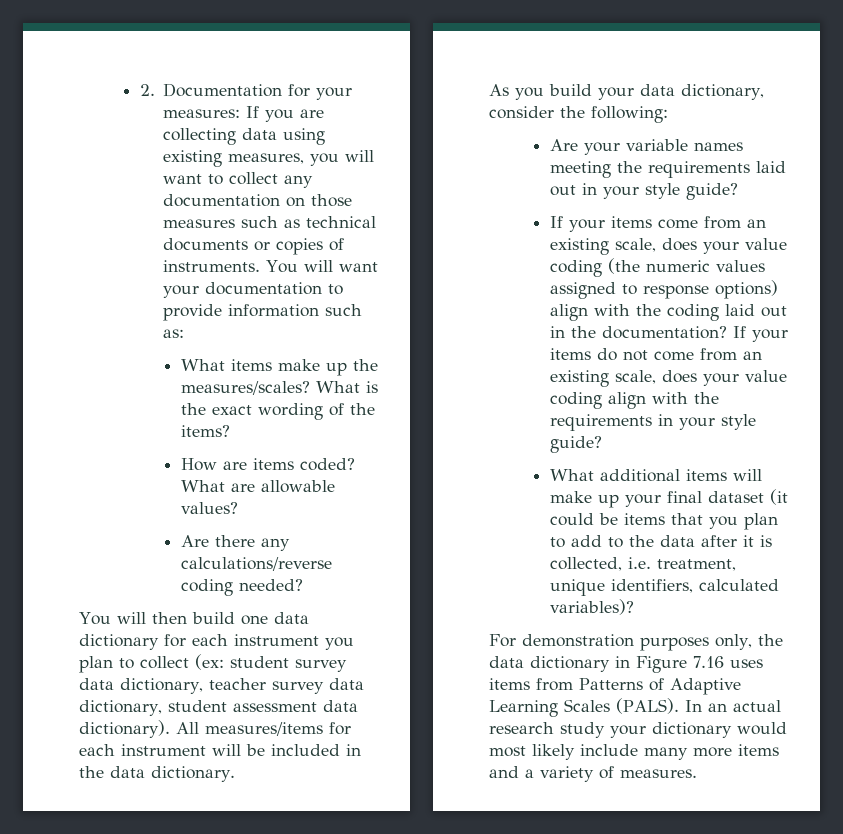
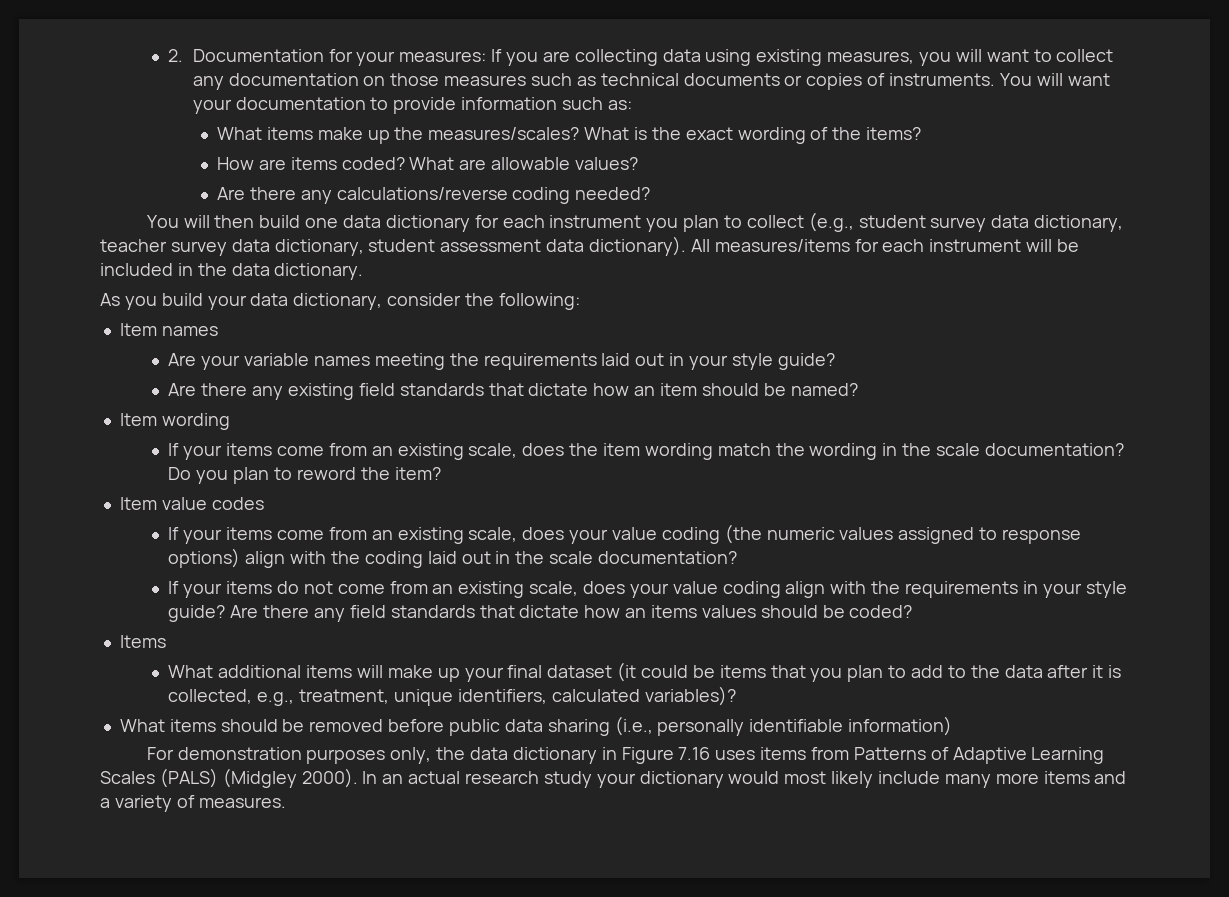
[195,654,224,670] (ex: -> [808,212,854,232] (e.g.,
(668, 114) none -> [119,323,218,336] // Item names
(738, 191) none -> [168,383,858,400] [119,413,230,430] [168,443,1124,460] [168,467,441,484] [119,497,264,510] // Are there any existing field standards that dictate how an item should be named? // Item wording // If your items come from an existing scale, does the item wording match the wording in the scale documentation? Do you plan to reword the item? // Item value codes
[601,326,727,339] documentation? -> [549,551,737,564] scale documentation? //
(602, 444) none -> [230,605,913,622] [119,635,166,648] Are there any field standards that dictate how an items values should be coded? // Items
[627,557,651,569] i.e. -> [257,692,295,706] e.g.,
(634, 607) none -> [119,716,953,736] // What items should be removed before public data sharing (i.e., personally identifiable information)
[616,698,679,714] (PALS). -> [159,768,358,788] (PALS) (Midgley 2000).

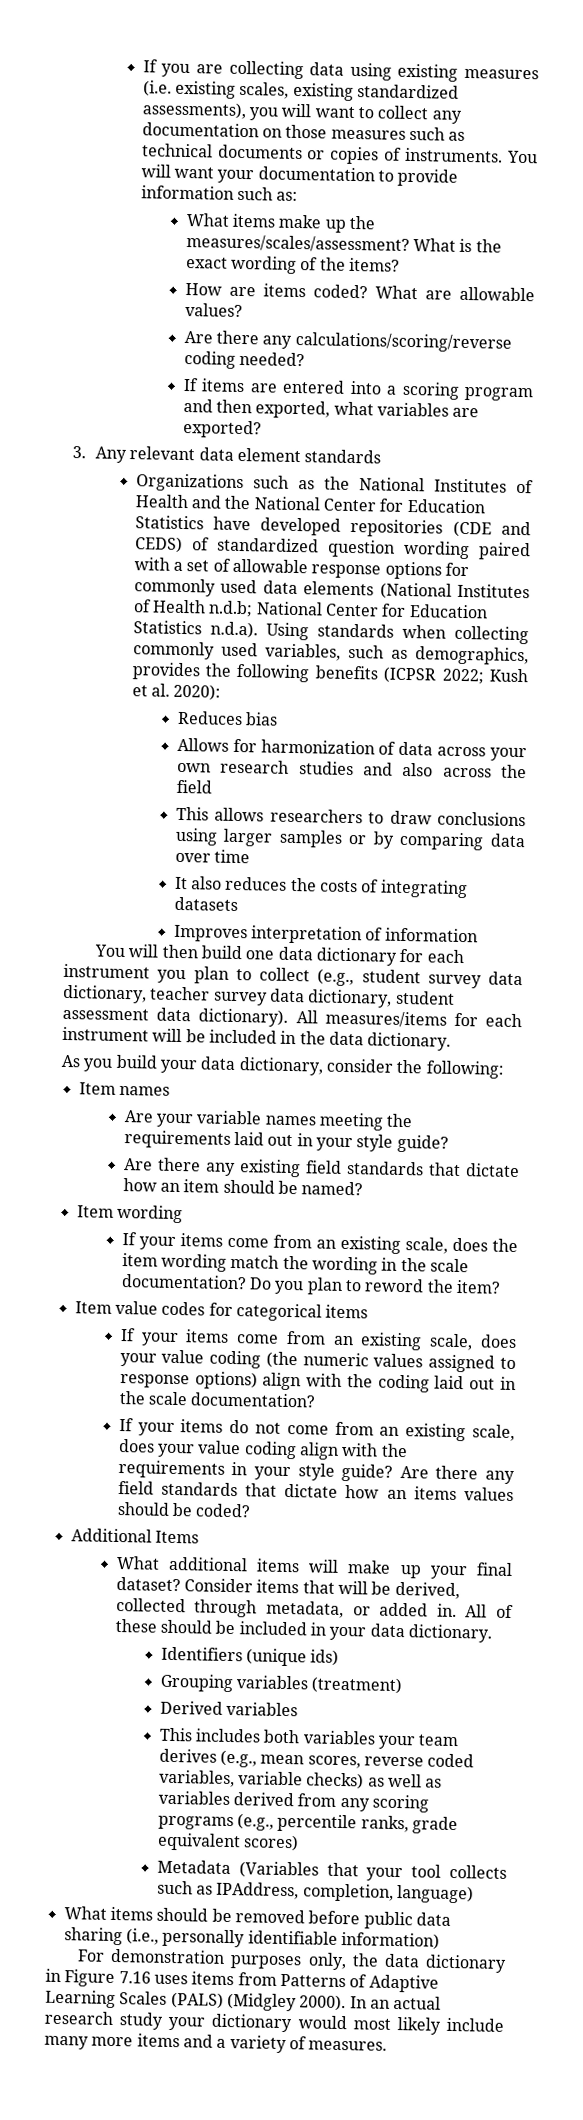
[168,49,487,66] 2. Documentation for your measures: -> (142, 66) none
[827,51,915,64] measures, -> [464,68,539,80] [142,80,459,101] [141,101,247,120] measures (i.e. existing scales, existing standardized assessments),
[428,127,580,140] measures/scales? -> [185,233,410,253] measures/scales/assessment?
[336,187,508,200] calculations/reverse -> [294,331,512,353] calculations/scoring/reverse
(651, 193) none -> [182,377,534,402] [182,398,480,419] [182,419,262,439] [72,446,382,464] [135,473,535,494] [134,494,485,514] [134,515,532,538] [134,536,531,561] [133,557,469,580] [133,578,530,600] [132,599,488,619] [132,620,529,645] [132,641,529,666] [131,662,528,685] [131,683,222,701] [176,710,279,726] [176,737,527,762] [176,759,527,779] [175,779,212,794] [175,806,526,827] [174,827,526,851] [174,849,251,864] [174,876,468,899] [173,896,238,912] [173,924,478,945] // If items are entered into a scoring program and then exported, what variables are exported? // 3. Any relevant data element standards // Organizations such as the National Institutes of Health and the National Center for Education Statistics have developed repositories (CDE and CEDS) of standardized question wording paired with a set of allowable response options for commonly used data elements (National Institutes of Health n.d.b; National Center for Education Statistics n.d.a). Using standards when collecting commonly used variables, such as demographics, provides the following benefits (ICPSR 2022; Kush et al. 2020): // Reduces bias // Allows for harmonization of data across your own research studies and also across the field // This allows researchers to draw conclusions using larger samples or by comparing data over time // It also reduces the costs of integrating datasets // Improves interpretation of information
(264, 503) none -> [208,1302,369,1322] for categorical items
(913, 611) none -> [70,1528,152,1543] Additional
[547,662,1122,682] [168,686,736,706] dataset (it could be items that you plan to add to the data after it is collected, e.g., treatment, unique identifiers, calculated variables)? -> [115,1576,460,1600] [115,1597,514,1619] [114,1618,492,1643] [160,1646,340,1667] [159,1673,404,1695] [159,1700,299,1717] [158,1727,460,1750] [158,1748,475,1769] [158,1769,443,1790] [157,1790,430,1813] [157,1813,459,1835] [156,1832,300,1852] [156,1859,507,1882] [156,1880,475,1904] dataset? Consider items that will be derived, collected through metadata, or added in. All of these should be included in your data dictionary. // Identifiers (unique ids) // Grouping variables (treatment) // Derived variables // This includes both variables your team derives (e.g., mean scores, reverse coded variables, variable checks) as well as variables derived from any scoring programs (e.g., percentile ranks, grade equivalent scores) // Metadata (Variables that your tool collects such as IPAddress, completion, language)

